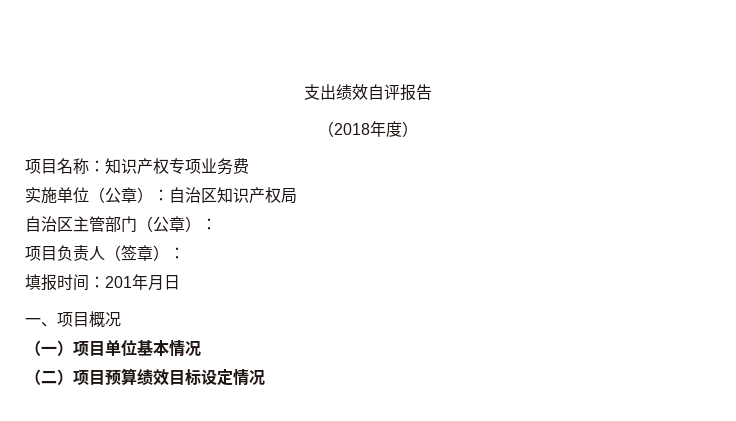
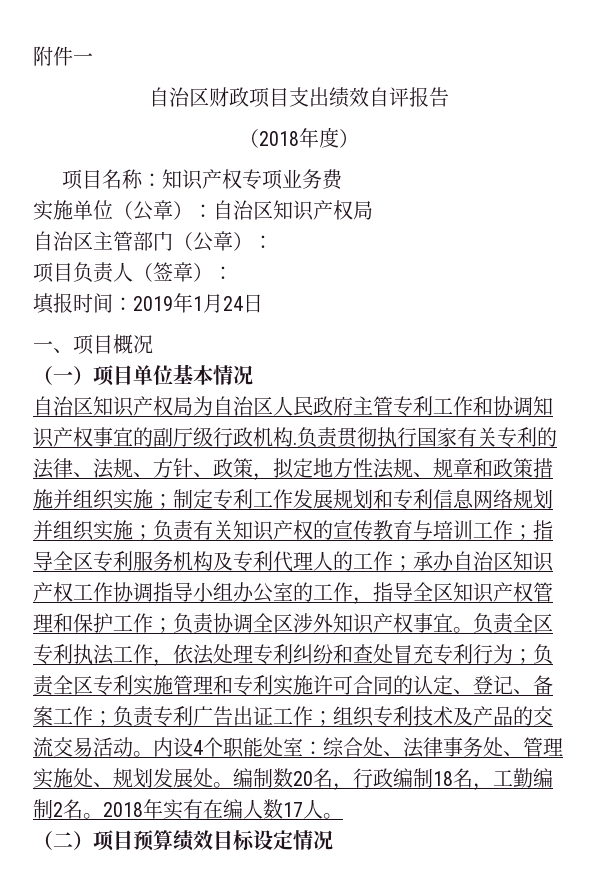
(304, 92) none -> [33,46,93,66] [148,87,289,108] 附件一 // 自治区财政项目
[105,274,164,291] 201年月 -> [133,293,243,313] 2019年1月24
(201, 348) none -> [33,396,553,417] [33,427,557,448] [33,458,553,481] [33,489,553,510] [33,520,553,541] [33,551,554,572] [33,582,553,605] [33,613,553,634] [33,644,553,667] [33,675,553,696] [33,706,553,727] [33,737,563,758] [33,768,553,791] [33,799,343,820] // 自治区知识产权局为自治区人民政府主管专利工作和协调知识产权事宜的副厅级行政机构.负责贯彻执行国家有关专利的法律、法规、方针、政策，拟定地方性法规、规章和政策措施并组织实施；制定专利工作发展规划和专利信息网络规划并组织实施；负责有关知识产权的宣传教育与培训工作；指导全区专利服务机构及专利代理人的工作；承办自治区知识产权工作协调指导小组办公室的工作，指导全区知识产权管理和保护工作；负责协调全区涉外知识产权事宜。负责全区专利执法工作，依法处理专利纠纷和查处冒充专利行为；负责全区专利实施管理和专利实施许可合同的认定、登记、备案工作；负责专利广告出证工作；组织专利技术及产品的交流交易活动。内设4个职能处室：综合处、法律事务处、管理实施处、规划发展处。编制数20名，行政编制18名，工勤编制2名。2018年实有在编人数17人。

